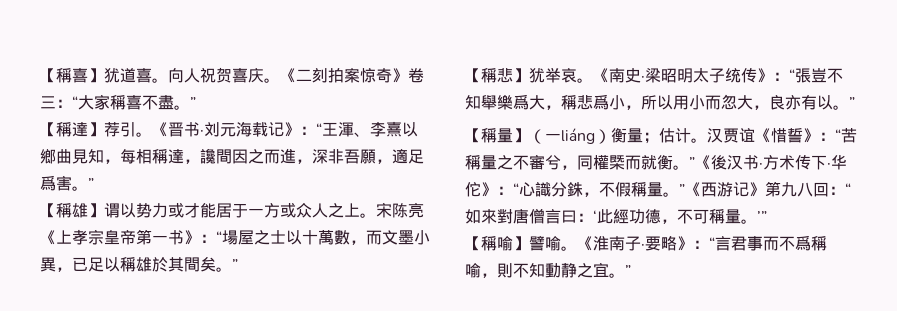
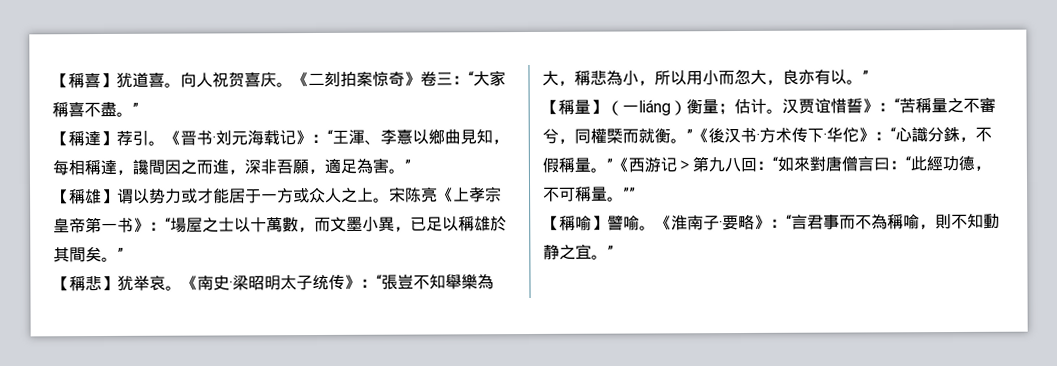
[386,121,402,137] 熹 -> [396,129,413,145] 憙
[40,175,56,191] 爲 -> [356,158,373,174] 為
[513,94,529,110] 爲 -> [477,274,494,290] 為
[593,94,609,110] 爲 -> [606,70,623,86] 為
[755,128,771,143] 《 -> (831, 105) none
[749,182,765,197] 》 -> [676,160,693,171] ＞
[593,210,597,222] ‘ -> [905,156,911,170] “
[757,211,767,222] ’” -> [623,187,636,200] ””
[795,235,811,251] 爲 -> [871,214,888,230] 為

